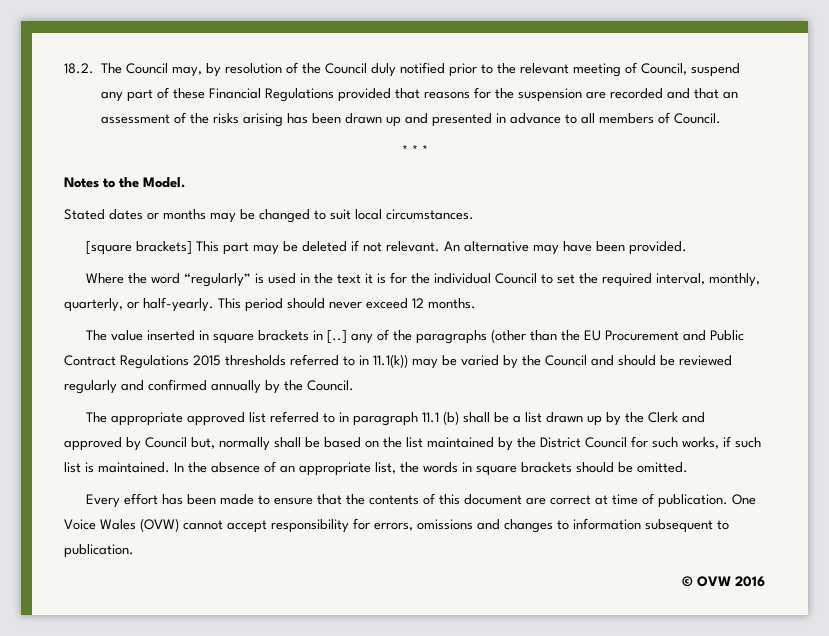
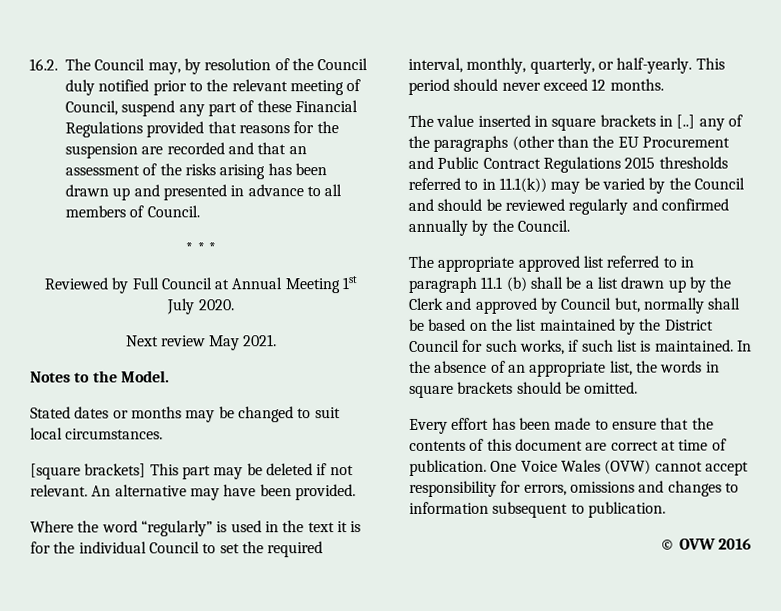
[64,63,94,74] 18.2. -> [29,58,58,71] 16.2.
(428, 150) none -> [43,276,358,294] [166,298,235,315] [125,334,278,351] // Reviewed by Full Council at Annual Meeting 1st July 2020. // Next review May 2021.

